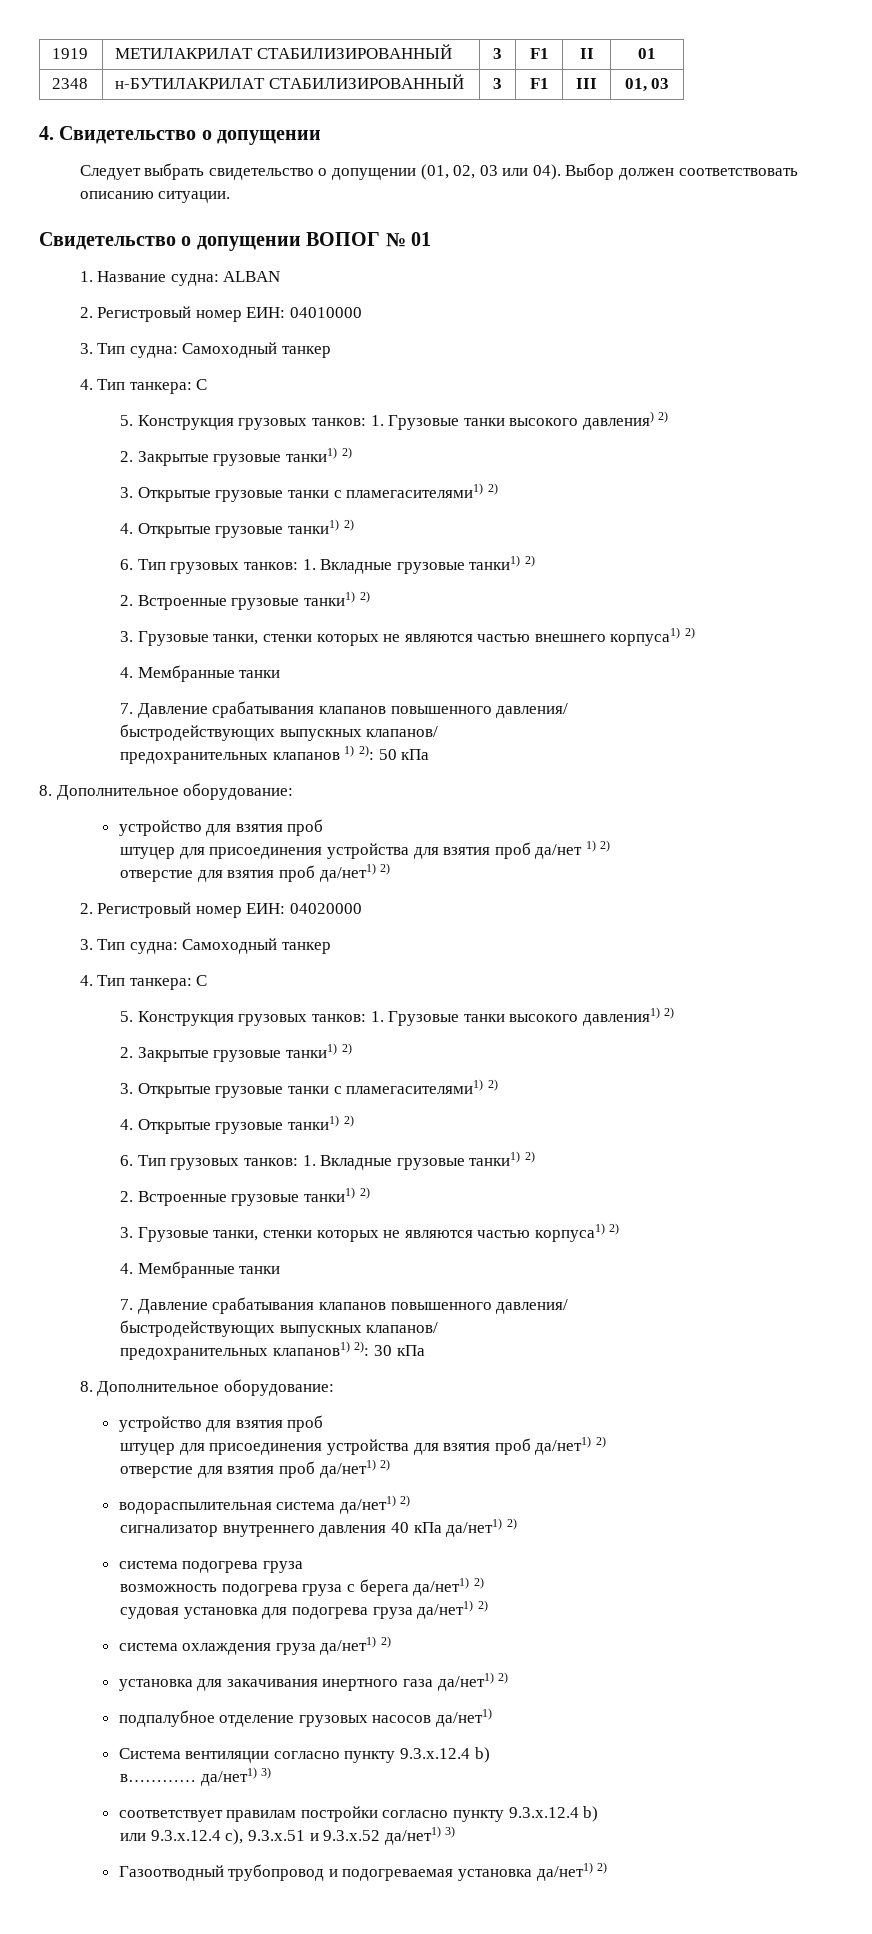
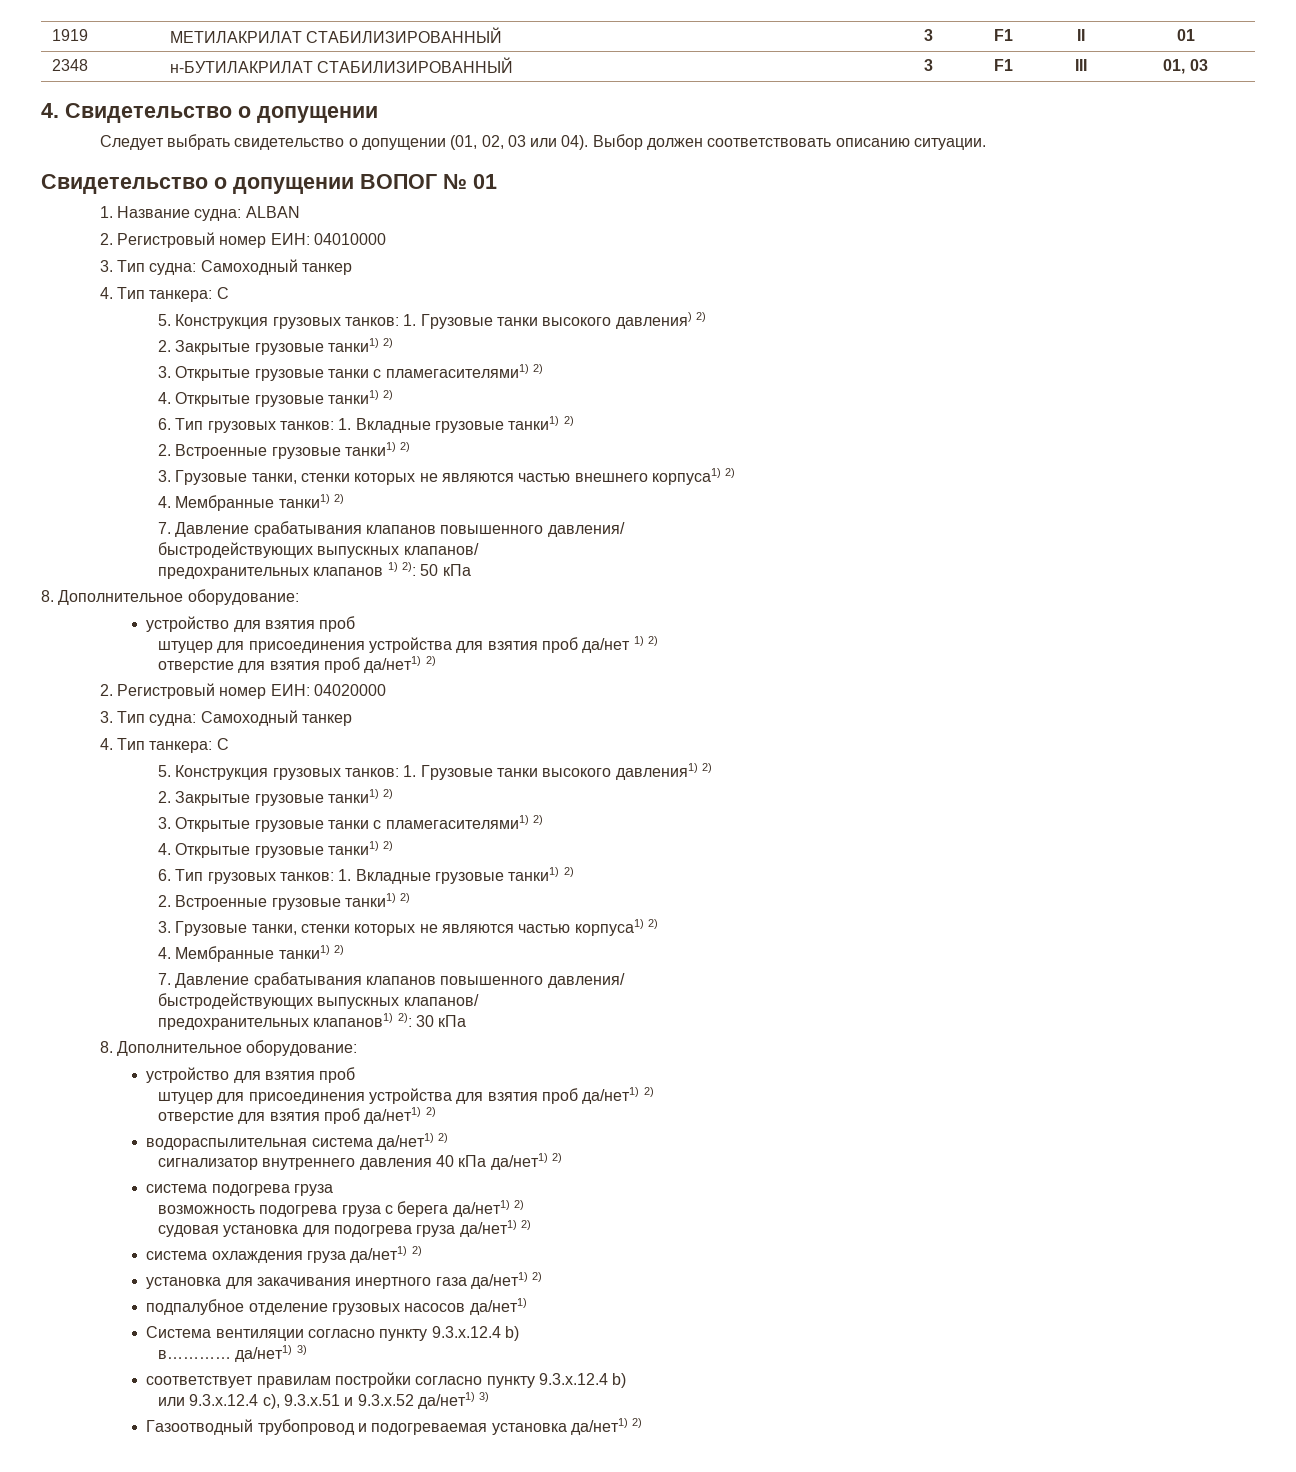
[239,670,281,678] танки -> [278,494,345,508] танки1) 2)
[239,1266,281,1274] танки -> [278,945,345,959] танки1) 2)

